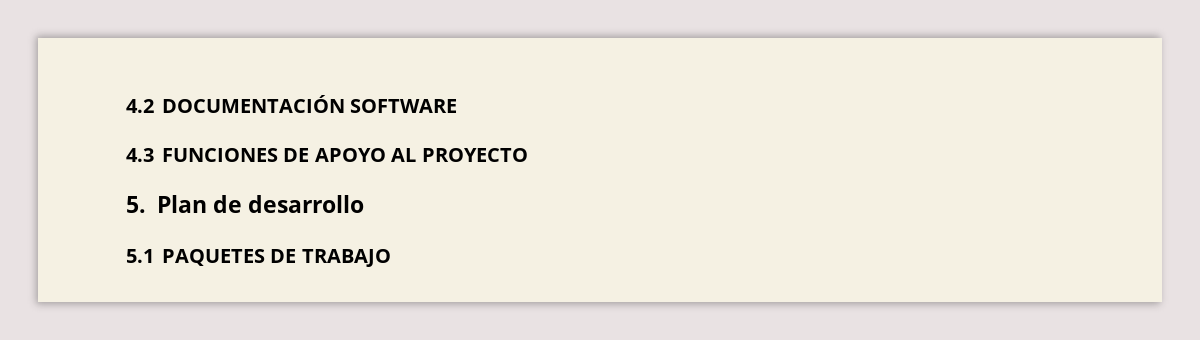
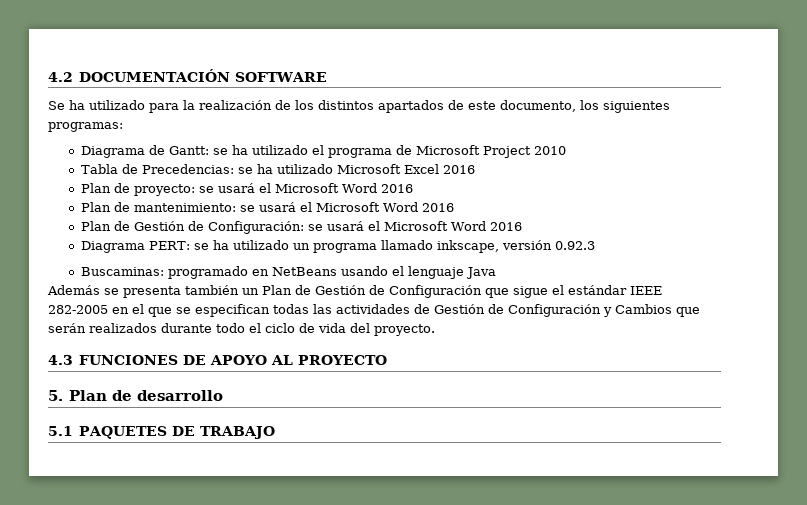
(458, 106) none -> [48,100,670,113] [48,122,123,132] [80,145,566,158] [80,164,475,174] [80,183,413,196] [80,202,454,212] [80,221,522,234] [80,240,595,253] [80,266,496,279] [47,285,662,298] [48,304,700,317] [48,323,435,336] // Se ha utilizado para la realización de los distintos apartados de este documento, los siguientes programas: // Diagrama de Gantt: se ha utilizado el programa de Microsoft Project 2010 // Tabla de Precedencias: se ha utilizado Microsoft Excel 2016 // Plan de proyecto: se usará el Microsoft Word 2016 // Plan de mantenimiento: se usará el Microsoft Word 2016 // Plan de Gestión de Configuración: se usará el Microsoft Word 2016 // Diagrama PERT: se ha utilizado un programa llamado inkscape, versión 0.92.3 // Buscaminas: programado en NetBeans usando el lenguaje Java // Además se presenta también un Plan de Gestión de Configuración que sigue el estándar IEEE 282-2005 en el que se especifican todas las actividades de Gestión de Configuración y Cambios que serán realizados durante todo el ciclo de vida del proyecto.

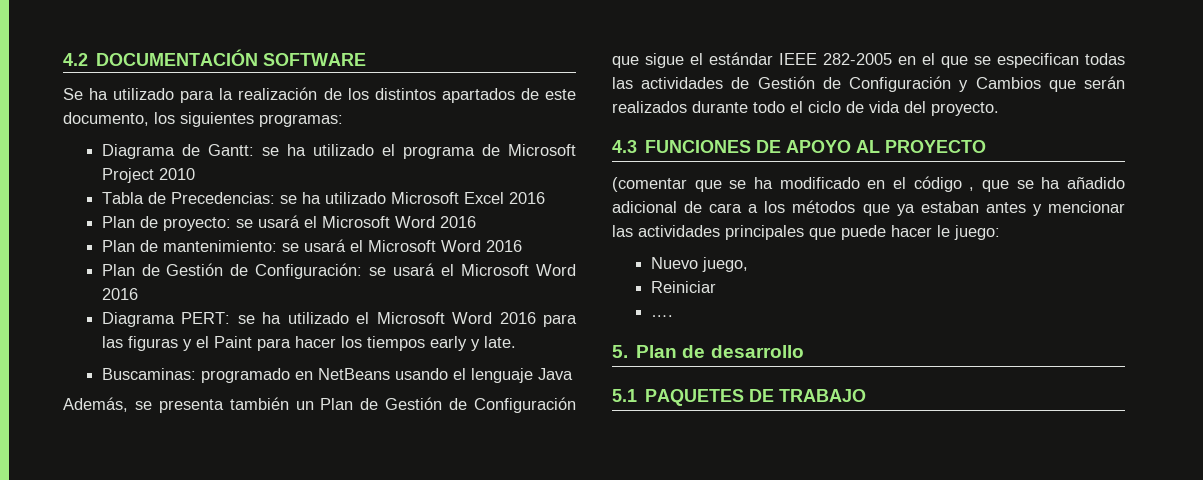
[292,240,595,253] un programa llamado inkscape, versión 0.92.3 -> [356,312,577,327] [101,336,516,351] el Microsoft Word 2016 para las figuras y el Paint para hacer los tiempos early y late.
[47,285,100,295] Además -> [63,397,128,412] Además,
(388, 360) none -> [612,176,1125,192] [612,200,1125,216] [612,225,1000,240] [650,257,748,272] [650,281,716,293] [650,315,673,317] // (comentar que se ha modificado en el código , que se ha añadido adicional de cara a los métodos que ya estaban antes y mencionar las actividades principales que puede hacer le juego: // Nuevo juego, // Reiniciar // ….

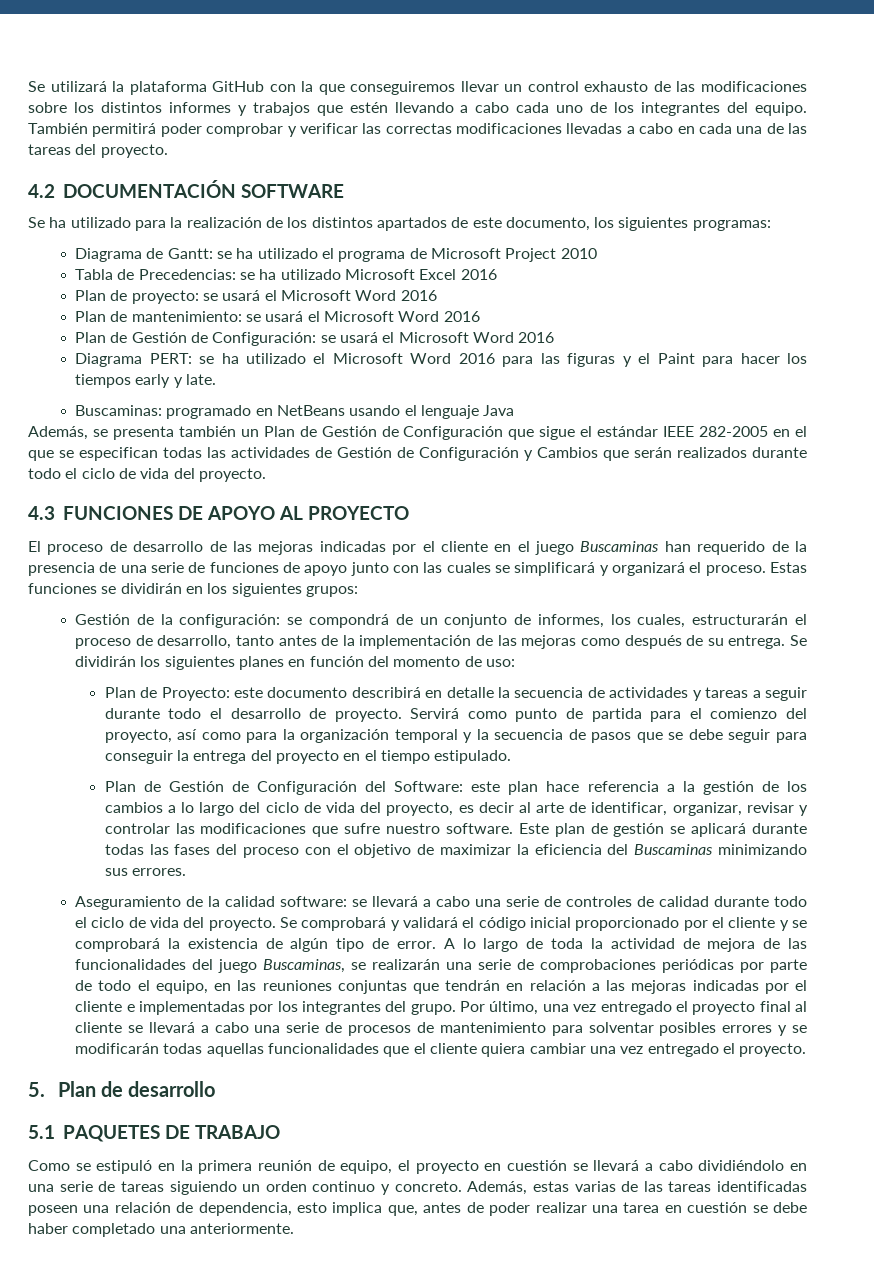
(63, 59) none -> [28,81,807,95] [28,102,808,116] [28,123,807,137] [28,144,168,158] Se utilizará la plataforma GitHub con la que conseguiremos llevar un control exhausto de las modificaciones sobre los distintos informes y trabajos que estén llevando a cabo cada uno de los integrantes del equipo. También permitirá poder comprobar y verificar las correctas modificaciones llevadas a cabo en cada una de las tareas del proyecto. //
[612,176,1125,192] [612,200,1125,216] [612,225,1000,240] [650,257,748,272] [650,281,716,293] [650,315,673,317] (comentar que se ha modificado en el código , que se ha añadido adicional de cara a los métodos que ya estaban antes y mencionar las actividades principales que puede hacer le juego: // Nuevo juego, // Reiniciar // …. -> [28,541,808,555] [28,562,808,576] [28,583,358,597] [75,614,807,628] [75,635,807,649] [75,656,516,670] [104,687,808,701] [104,708,807,722] [104,729,807,743] [104,750,512,764] [104,781,808,795] [104,802,809,816] [104,823,807,837] [104,844,808,858] [104,868,187,876] [75,896,807,910] [75,917,807,931] [75,938,807,952] [75,959,807,973] [75,980,807,994] [75,1001,807,1015] [75,1022,807,1036] [75,1043,807,1057] El proceso de desarrollo de las mejoras indicadas por el cliente en el juego Buscaminas han requerido de la presencia de una serie de funciones de apoyo junto con las cuales se simplificará y organizará el proceso. Estas funciones se dividirán en los siguientes grupos: // Gestión de la configuración: se compondrá de un conjunto de informes, los cuales, estructurarán el proceso de desarrollo, tanto antes de la implementación de las mejoras como después de su entrega. Se dividirán los siguientes planes en función del momento de uso: // Plan de Proyecto: este documento describirá en detalle la secuencia de actividades y tareas a seguir durante todo el desarrollo de proyecto. Servirá como punto de partida para el comienzo del proyecto, así como para la organización temporal y la secuencia de pasos que se debe seguir para conseguir la entrega del proyecto en el tiempo estipulado. // Plan de Gestión de Configuración del Software: este plan hace referencia a la gestión de los cambios a lo largo del ciclo de vida del proyecto, es decir al arte de identificar, organizar, revisar y controlar las modificaciones que sufre nuestro software. Este plan de gestión se aplicará durante todas las fases del proceso con el objetivo de maximizar la eficiencia del Buscaminas minimizando sus errores. // Aseguramiento de la calidad software: se llevará a cabo una serie de controles de calidad durante todo el ciclo de vida del proyecto. Se comprobará y validará el código inicial proporcionado por el cliente y se comprobará la existencia de algún tipo de error. A lo largo de toda la actividad de mejora de las funcionalidades del juego Buscaminas, se realizarán una serie de comprobaciones periódicas por parte de todo el equipo, en las reuniones conjuntas que tendrán en relación a las mejoras indicadas por el cliente e implementadas por los integrantes del grupo. Por último, una vez entregado el proyecto final al cliente se llevará a cabo una serie de procesos de mantenimiento para solventar posibles errores y se modificarán todas aquellas funcionalidades que el cliente quiera cambiar una vez entregado el proyecto.
(867, 395) none -> [28,1160,807,1174] [28,1181,807,1195] [28,1202,807,1216] [28,1223,294,1237] // Como se estipuló en la primera reunión de equipo, el proyecto en cuestión se llevará a cabo dividiéndolo en una serie de tareas siguiendo un orden continuo y concreto. Además, estas varias de las tareas identificadas poseen una relación de dependencia, esto implica que, antes de poder realizar una tarea en cuestión se debe haber completado una anteriormente.

